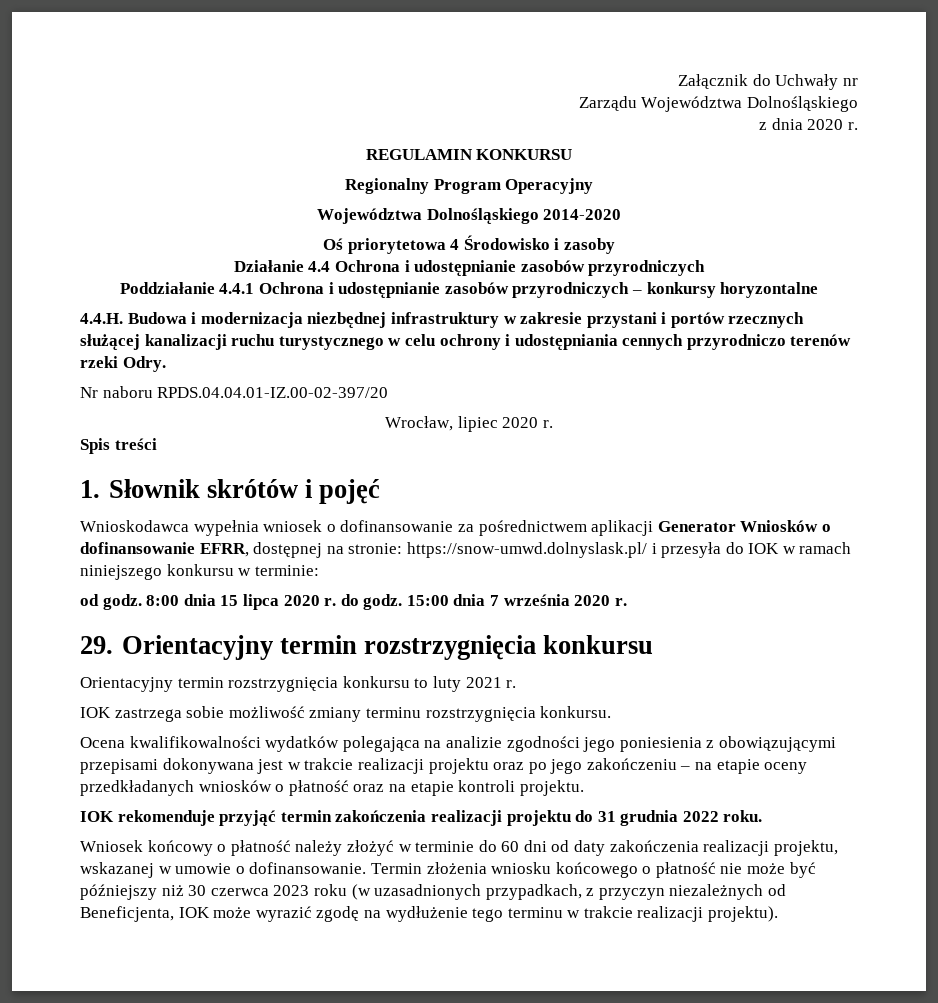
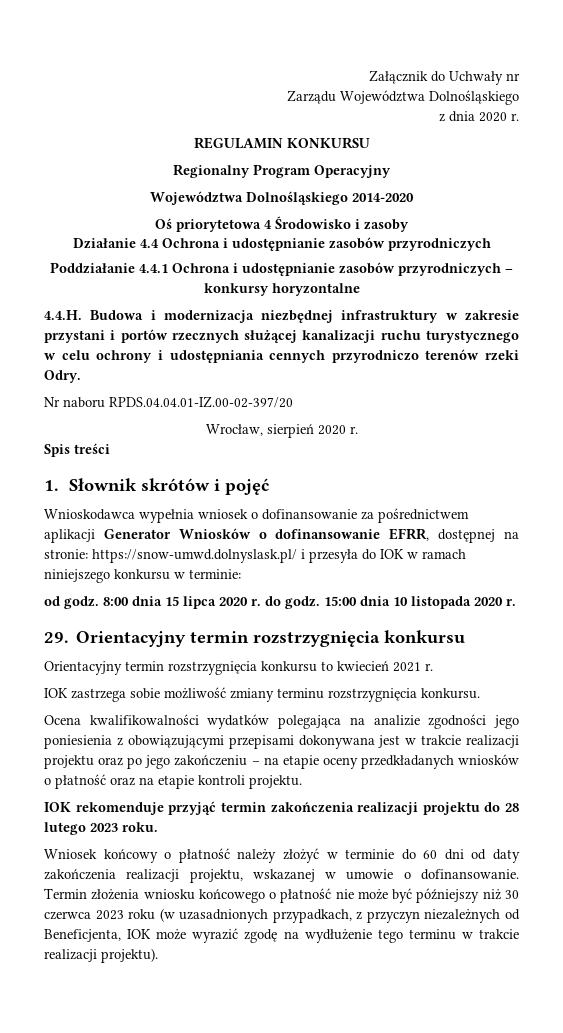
[457,416,498,432] lipiec -> [266,424,314,438] sierpień
[490,594,570,606] 7 września -> [393,596,471,609] 10 listopada
[432,676,461,692] luty -> [337,661,389,671] kwiecień
[597,810,719,826] 31 grudnia 2022 -> [505,803,519,812] [44,822,118,835] 28 lutego 2023

